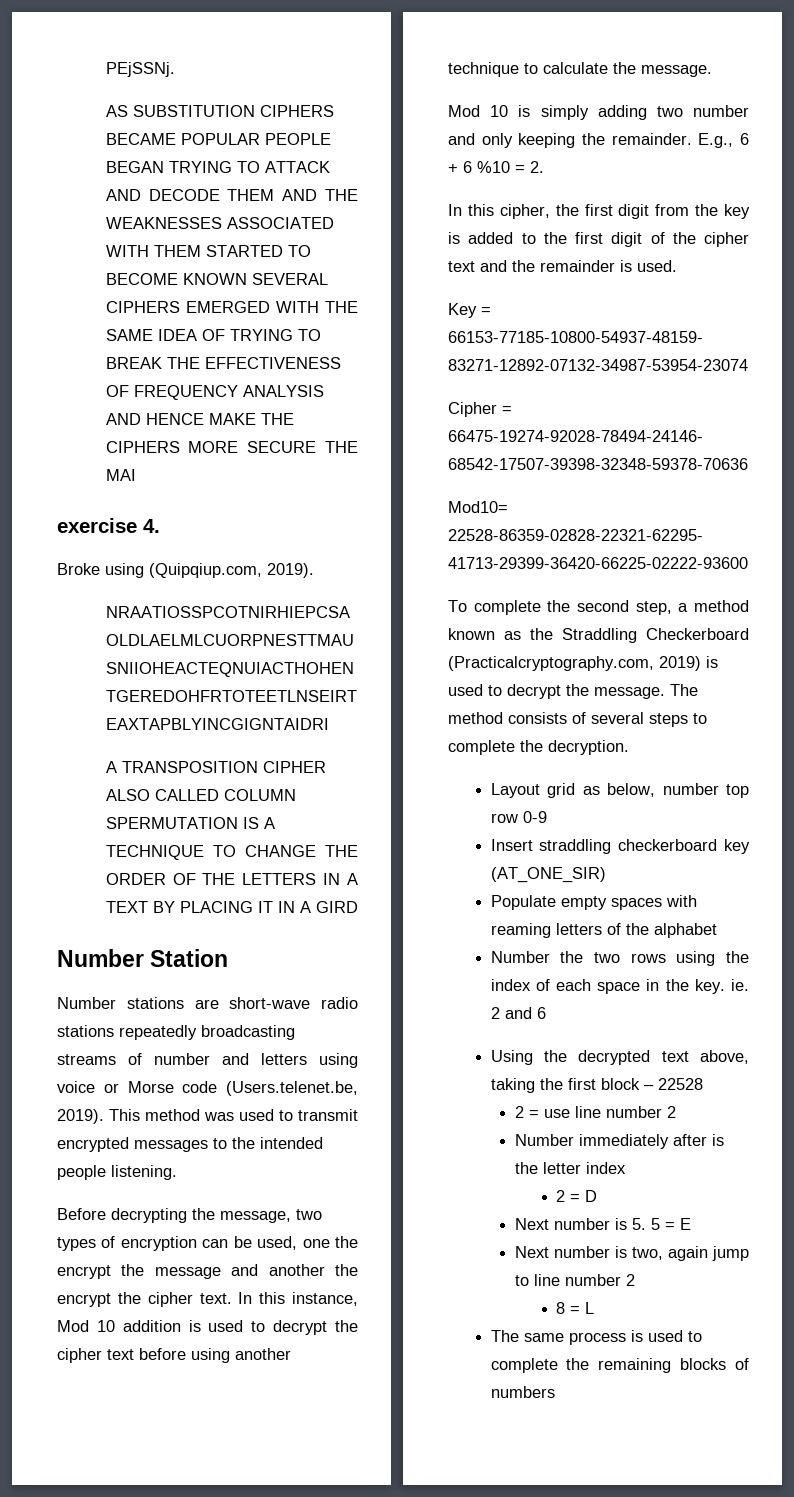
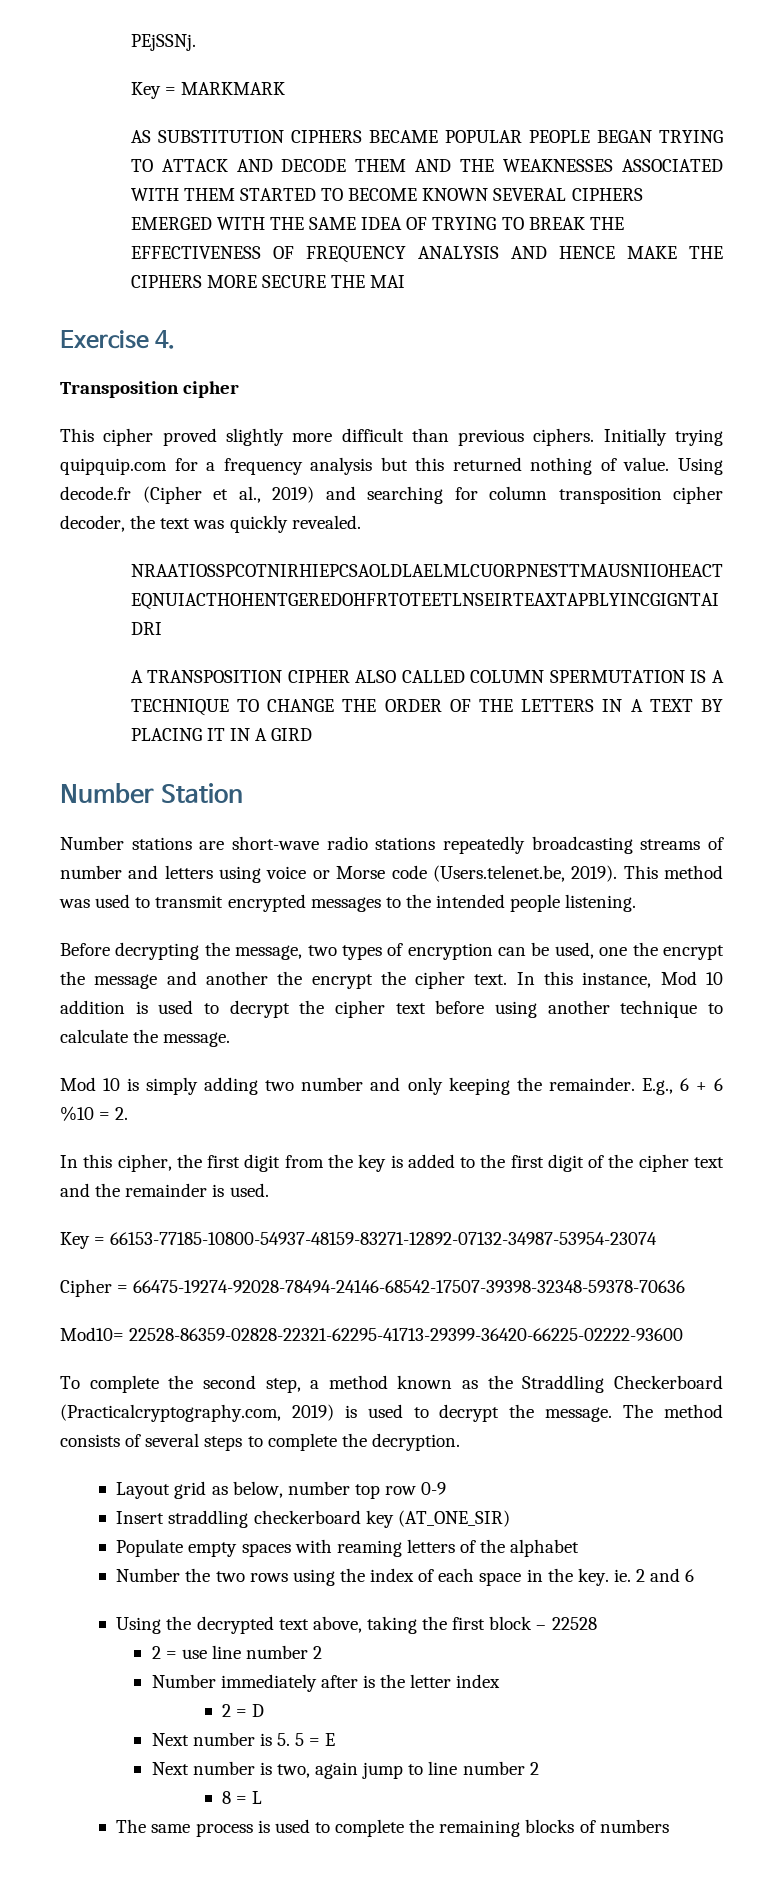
(175, 69) none -> [130,82,285,99] // Key = MARKMARK
[57,518,137,533] exercise -> [60,330,149,349] Exercise
[57,563,314,578] Broke using (Quipqiup.com, 2019). -> [60,381,240,398] [60,428,723,446] [60,457,723,475] [60,486,723,504] [60,515,361,533] Transposition cipher // This cipher proved slightly more difficult than previous ciphers. Initially trying quipquip.com for a frequency analysis but this returned nothing of value. Using decode.fr (Cipher et al., 2019) and searching for column transposition cipher decoder, the text was quickly revealed.

